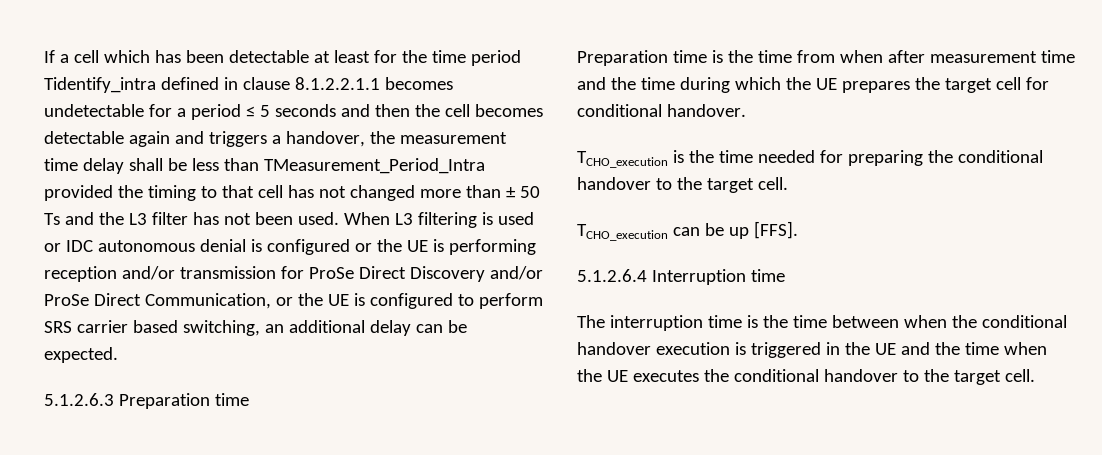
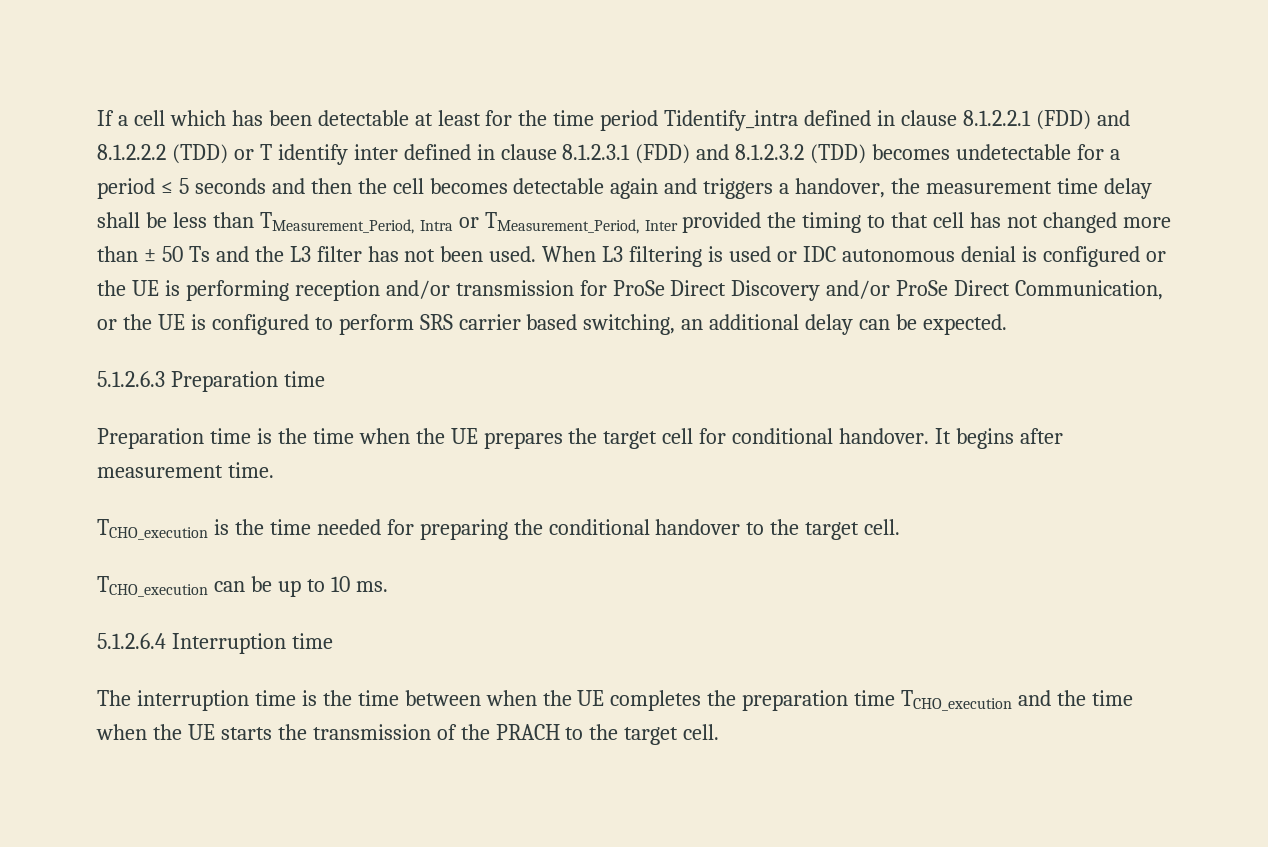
[294,77,380,90] 8.1.2.2.1.1 -> [962,110,1130,130] [97,144,867,165] 8.1.2.2.1 (FDD) and 8.1.2.2.2 (TDD) or T identify inter defined in clause 8.1.2.3.1 (FDD) and 8.1.2.3.2 (TDD)
[263,158,485,174] TMeasurement_Period_Intra -> [259,212,678,234] TMeasurement_Period, Intra or TMeasurement_Period, Inter
[796,50,1075,63] [577,77,781,93] from when after measurement time and the time during which -> [358,428,410,444] when
(746, 110) none -> [935,428,1063,449] [97,462,274,478] It begins after measurement time.
[753,221,798,239] [FFS]. -> [306,576,388,592] to 10 ms.
[981,315,1067,328] [577,342,896,358] conditional handover execution is triggered in the UE -> [577,690,1013,711] UE completes the preparation time TCHO_execution
[632,369,898,382] executes the conditional handover -> [220,724,560,740] starts the transmission of the PRACH

